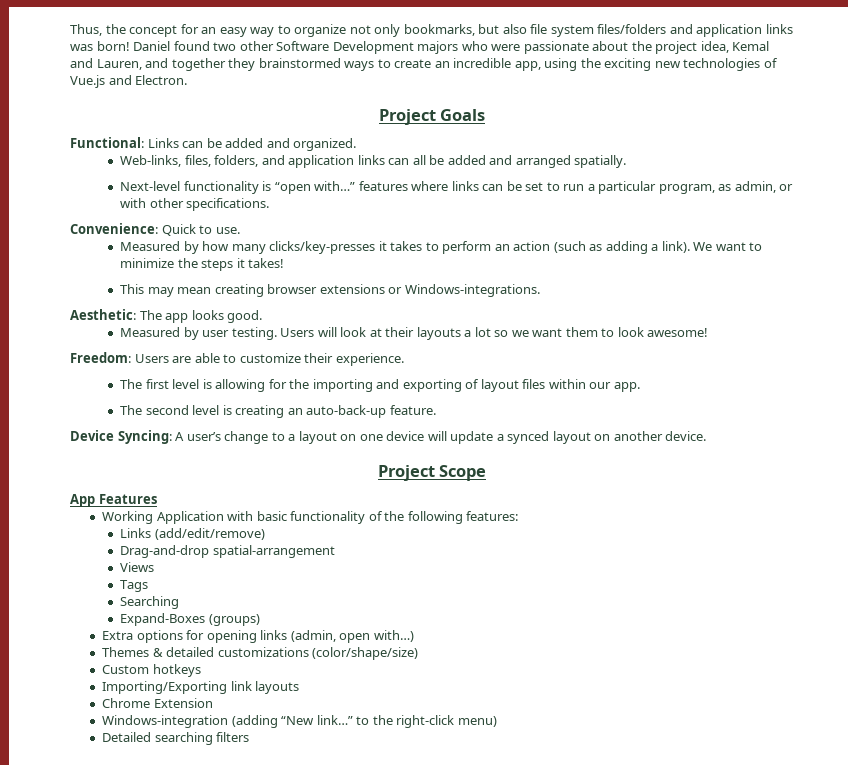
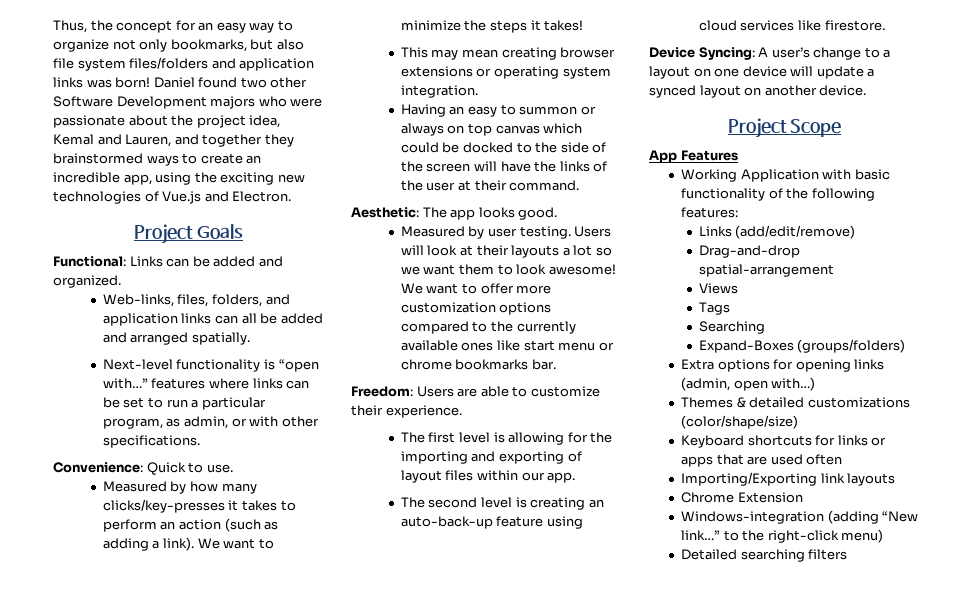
[404,284,540,297] Windows-integrations. -> [493,66,611,79] [400,85,478,98] [400,104,596,117] [400,123,583,136] [400,142,607,153] [400,161,608,172] [400,180,580,191] operating system integration. // Having an easy to summon or always on top canvas which could be docked to the side of the screen will have the links of the user at their command.
(709, 332) none -> [400,283,552,294] [400,302,552,315] [400,321,576,334] [400,340,614,351] [400,359,556,370] We want to offer more customization options compared to the currently available ones like start menu or chrome bookmarks bar.
[389,405,436,415] feature. -> [496,516,583,529] [698,20,885,31] feature using cloud services like firestore.
[208,614,260,626] (groups) -> [797,339,906,353] (groups/folders)
[102,664,201,677] Custom hotkeys -> [681,435,887,448] [681,454,843,467] Keyboard shortcuts for links or apps that are used often

